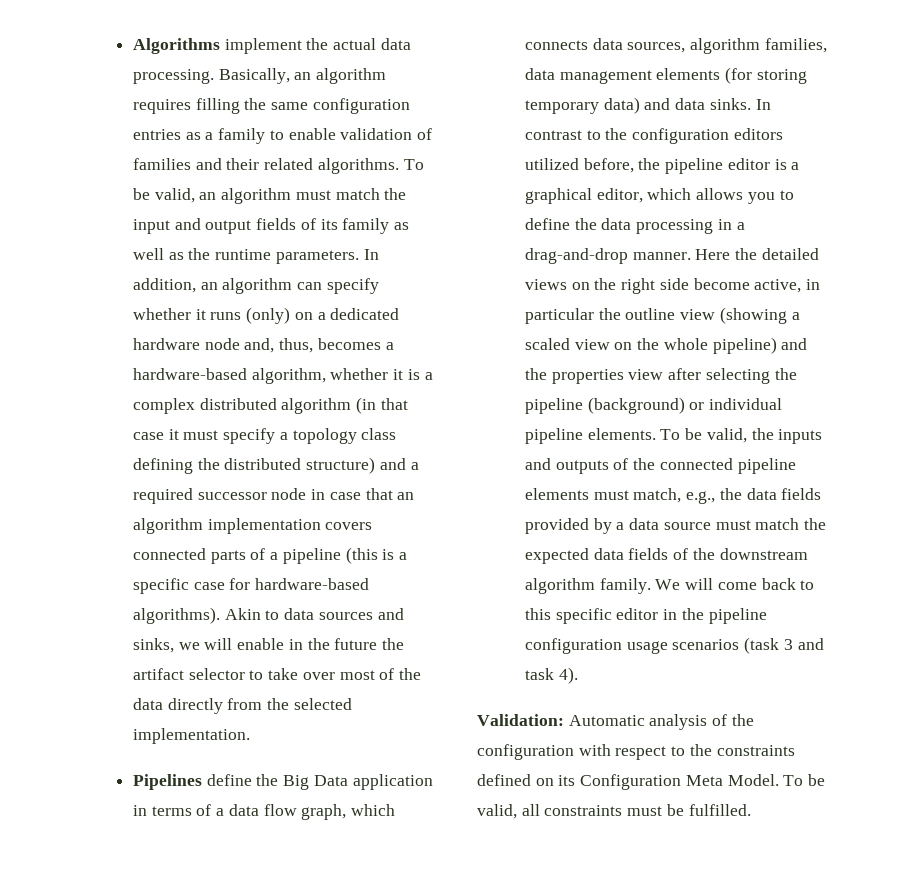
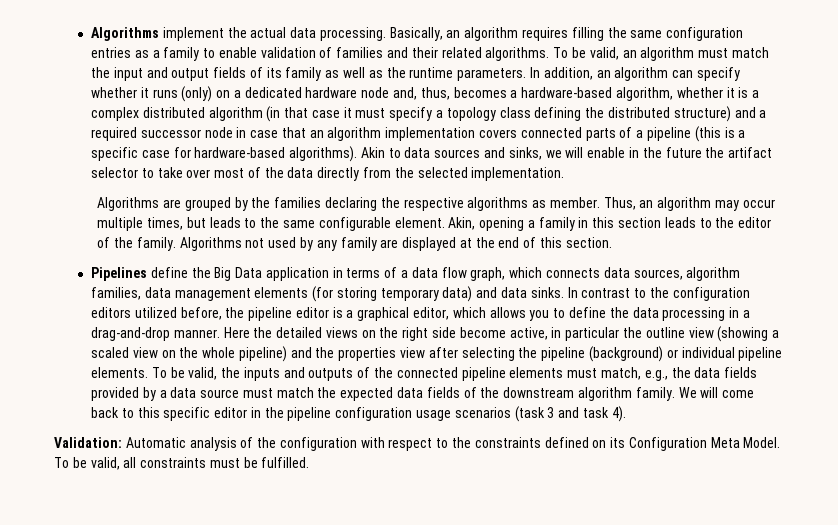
(250, 736) none -> [97,197,775,211] [97,217,772,231] [97,237,612,251] // Algorithms are grouped by the families declaring the respective algorithms as member. Thus, an algorithm may occur multiple times, but leads to the same configurable element. Akin, opening a family in this section leads to the editor of the family. Algorithms not used by any family are displayed at the end of this section.

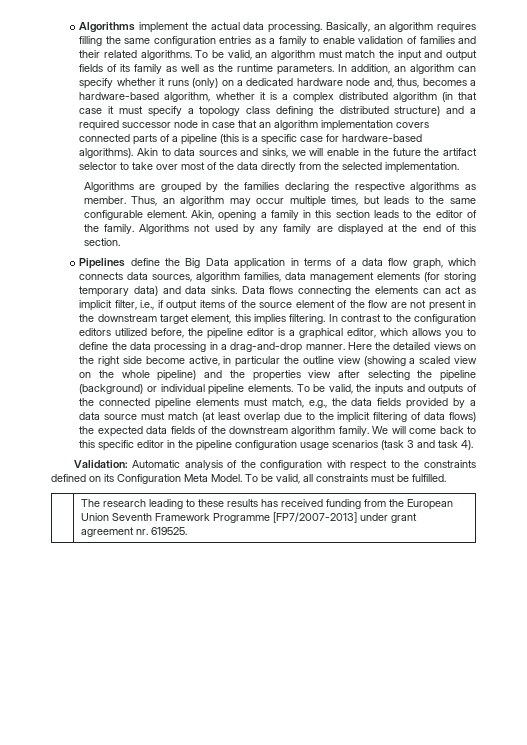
(564, 292) none -> [241,286,476,296] [79,300,476,311] [79,314,326,325] Data flows connecting the elements can act as implicit filter, i.e., if output items of the source element of the flow are not present in the downstream target element, this implies filtering.
(314, 392) none -> [202,412,477,423] (at least overlap due to the implicit filtering of data flows)
(310, 462) none -> [81,499,454,510] [81,512,418,523] [81,527,188,537] // | The research leading to these results has received funding from the European Union Seventh Framework Programme [FP7/2007-2013] under grant agreement nr. 619525.

